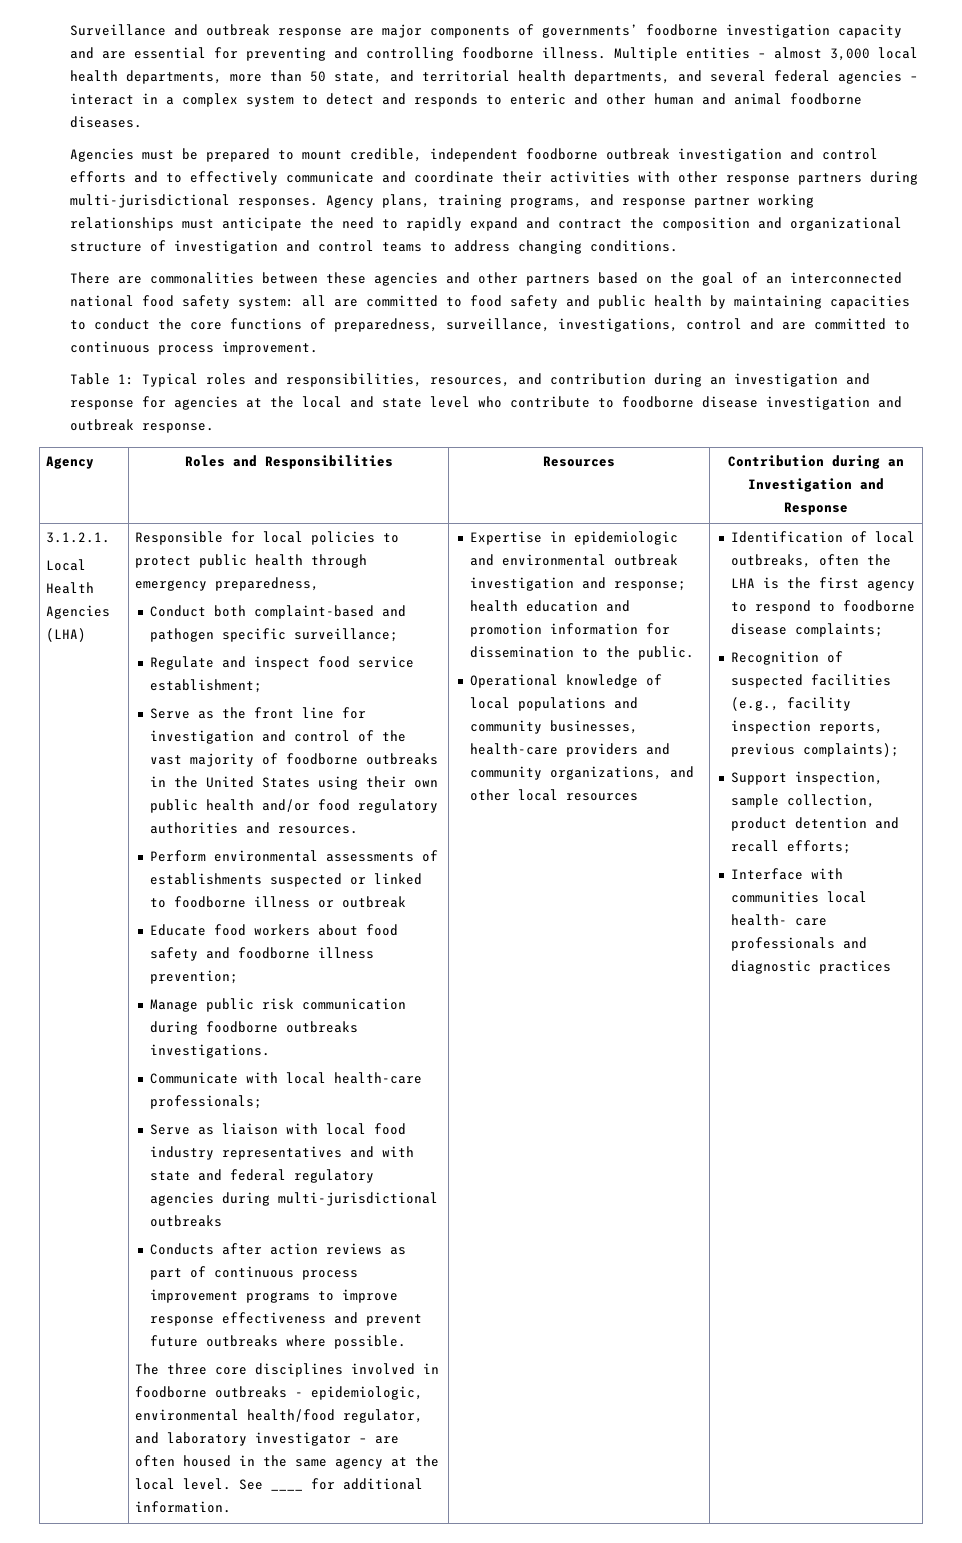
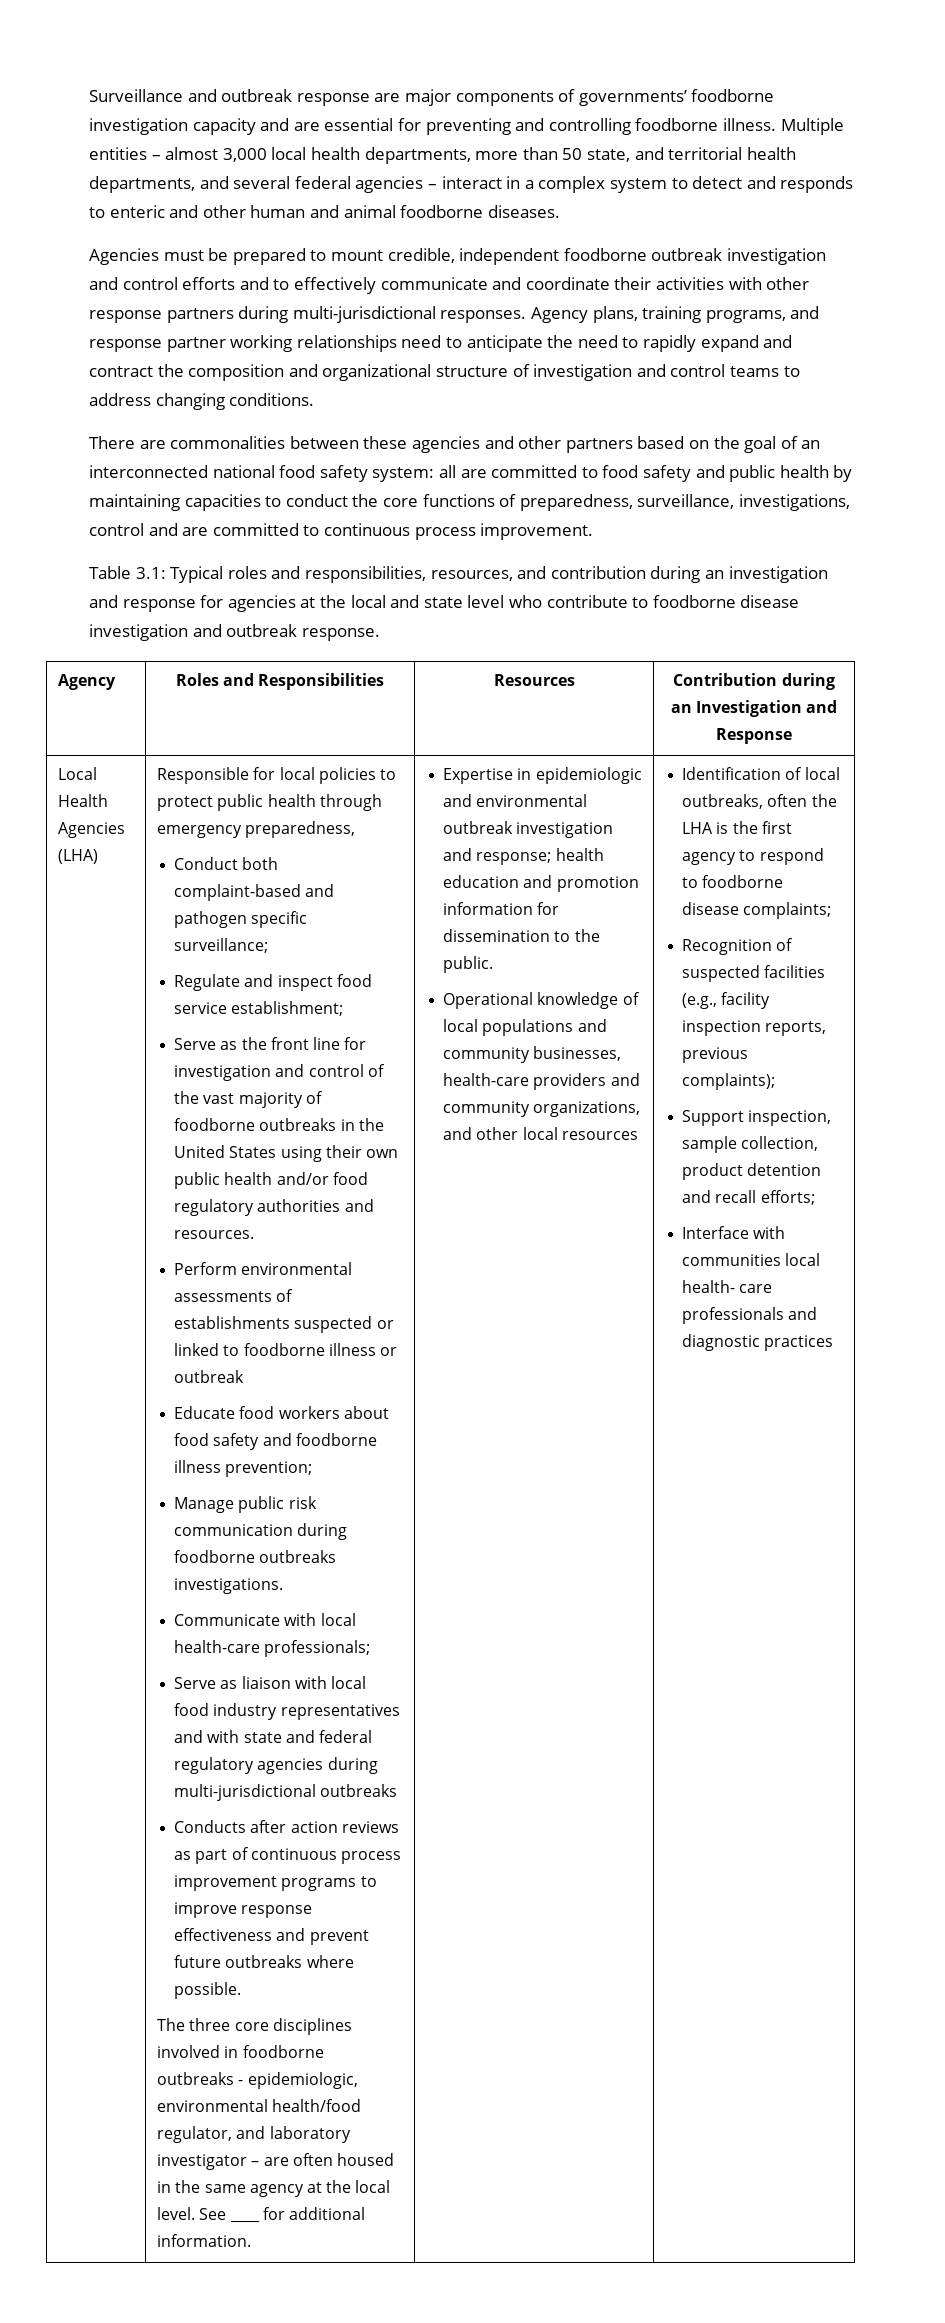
[182,219,215,229] must -> [401,335,462,348] need to
[118,374,135,385] 1: -> [135,567,166,579] 3.1:
[46,532,111,543] 3.1.2.1. // -> (792, 736) none

